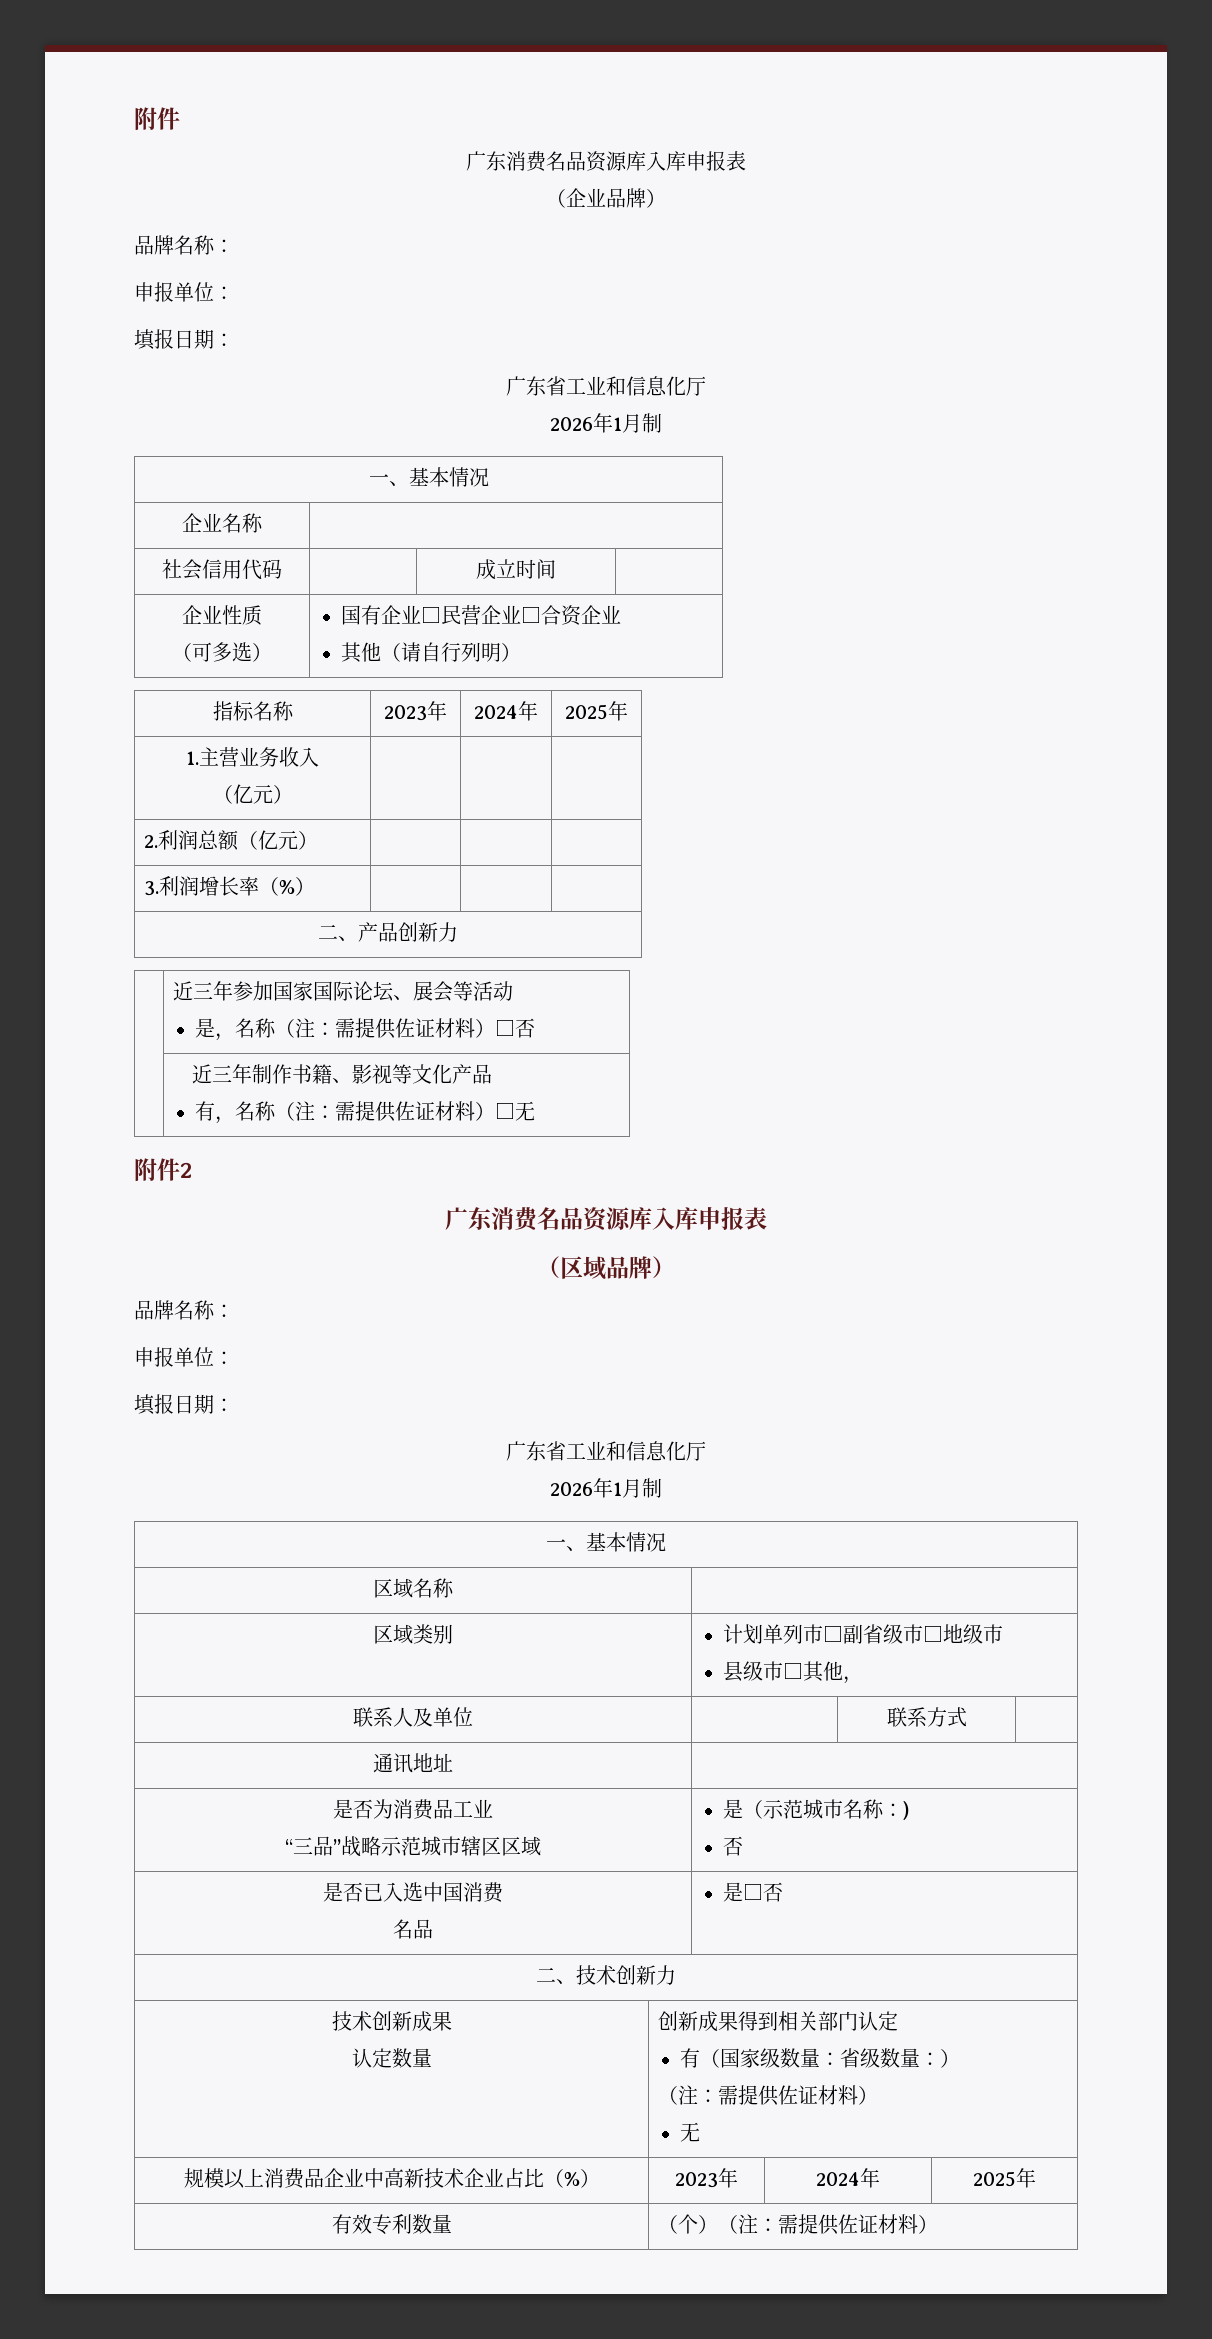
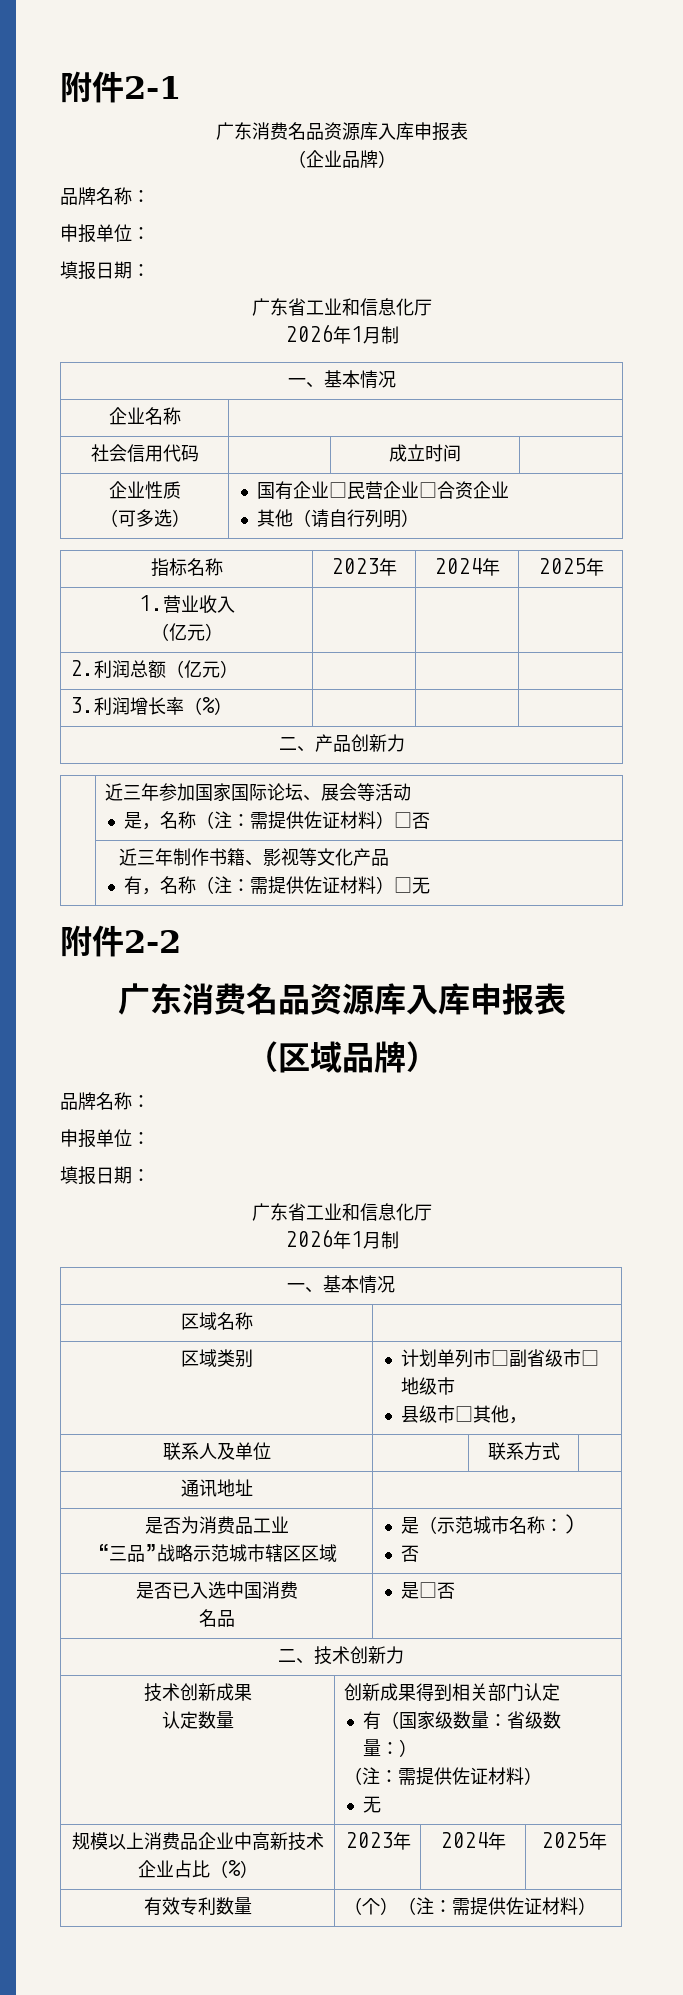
[134,107,180,131] 附件 -> [60,71,181,103] 附件2-1
[199,747,279,767] 主营业务 -> [162,595,199,613] 营业
[180,1162,192,1178] 2 -> [124,930,181,953] 2-2

